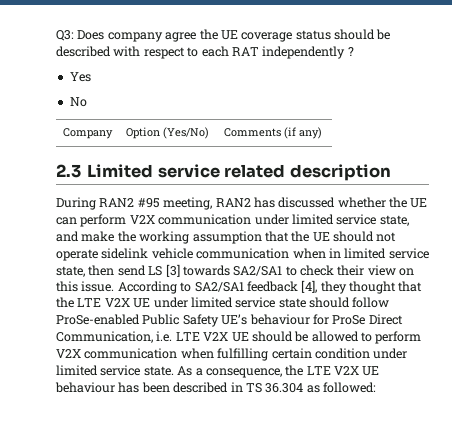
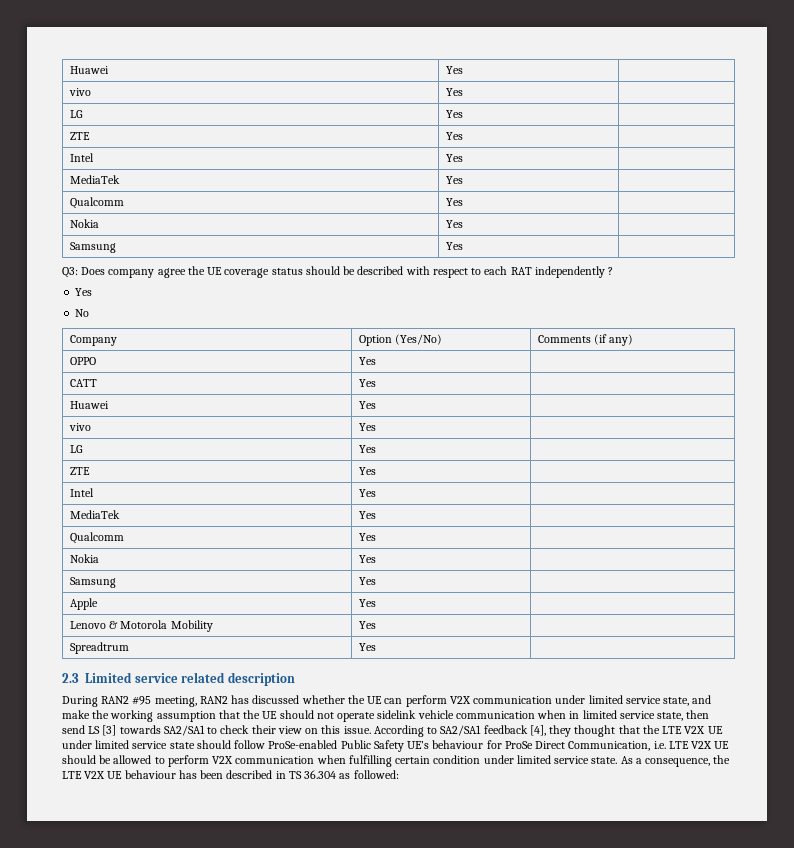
(56, 35) none -> [69,66,109,74] [445,66,463,74] [68,88,91,96] [445,88,463,96] [69,110,83,118] [445,110,463,118] [69,132,90,140] [445,132,463,140] [69,153,94,162] [445,154,463,162] [69,175,120,184] [445,176,463,184] [69,197,124,209] [445,198,463,206] [69,219,99,228] [445,220,463,228] [69,242,116,253] [445,242,463,250] Huawei | Yes | // vivo | Yes | // LG | Yes | // ZTE | Yes | // Intel | Yes | // MediaTek | Yes | // Qualcomm | Yes | // Nokia | Yes | // Samsung | Yes | //
(322, 133) none -> [69,357,96,365] [358,357,376,365] [69,379,97,387] [358,379,376,387] [69,401,109,409] [358,401,376,409] [68,423,91,431] [358,423,376,431] [69,445,83,453] [358,445,376,453] [69,467,90,475] [358,467,376,475] [69,488,94,497] [358,489,376,497] [69,510,120,519] [358,511,376,519] [69,532,124,544] [358,533,376,541] [69,554,99,563] [358,555,376,563] [69,577,116,588] [358,577,376,585] [69,598,98,610] [358,599,376,607] [69,620,213,632] [358,621,376,629] [69,642,129,654] [358,643,376,651] // OPPO | Yes | // CATT | Yes | // Huawei | Yes | // vivo | Yes | // LG | Yes | // ZTE | Yes | // Intel | Yes | // MediaTek | Yes | // Qualcomm | Yes | // Nokia | Yes | // Samsung | Yes | // Apple | Yes | // Lenovo & Motorola Mobility | Yes | // Spreadtrum | Yes |

